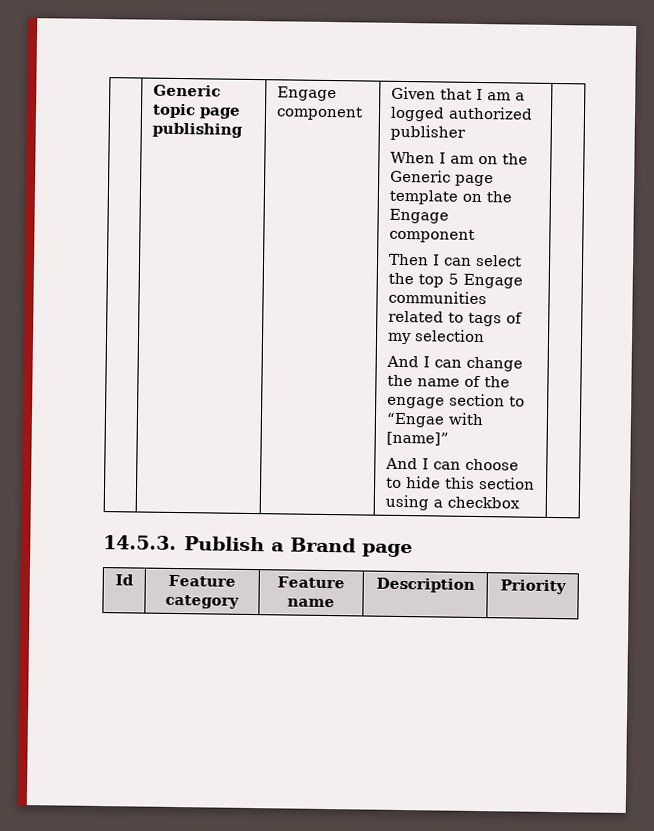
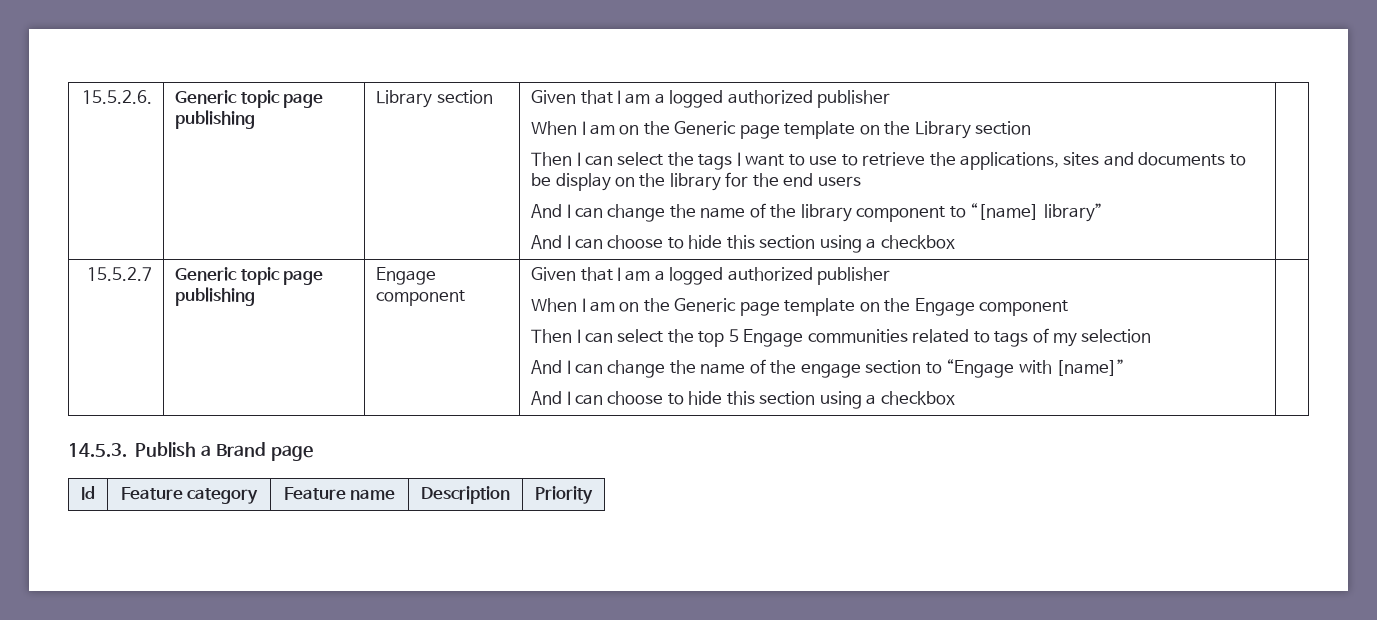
(153, 90) none -> [81,90,152,104] [175,90,324,108] [175,110,256,129] [376,90,493,108] [531,90,891,108] [531,121,1032,139] [531,152,1246,170] [531,172,861,191] [531,203,1103,222] [531,235,955,253] [86,267,152,281] 15.5.2.6. | Generic topic page publishing | Library section | Given that I am a logged authorized publisher // When I am on the Generic page template on the Library section // Then I can select the tags I want to use to retrieve the applications, sites and documents to be display on the library for the end users // And I can change the name of the library component to “[name] library” // And I can choose to hide this section using a checkbox | // 15.5.2.7
[386,412,446,428] “Engae -> [946,359,1015,378] “Engage

